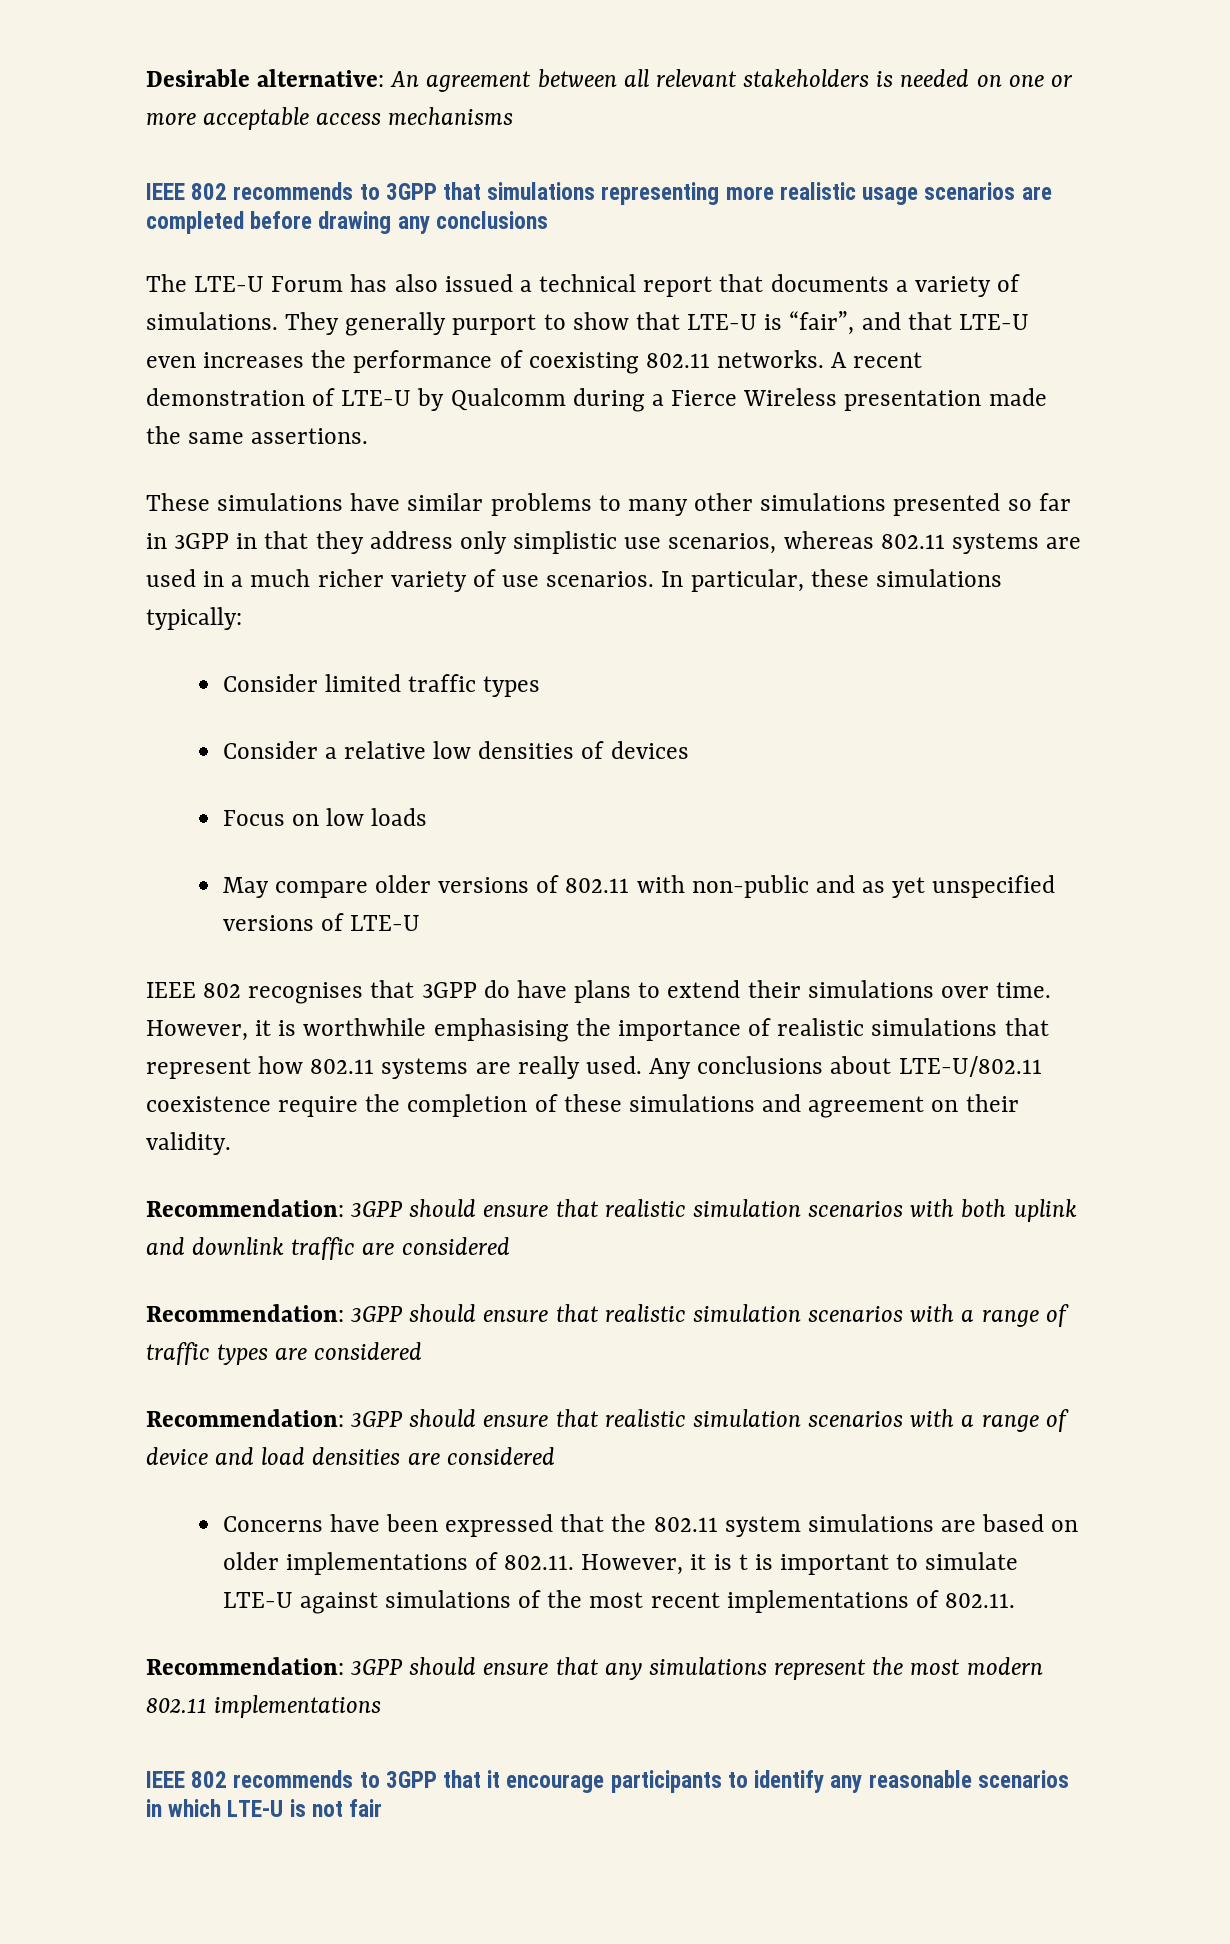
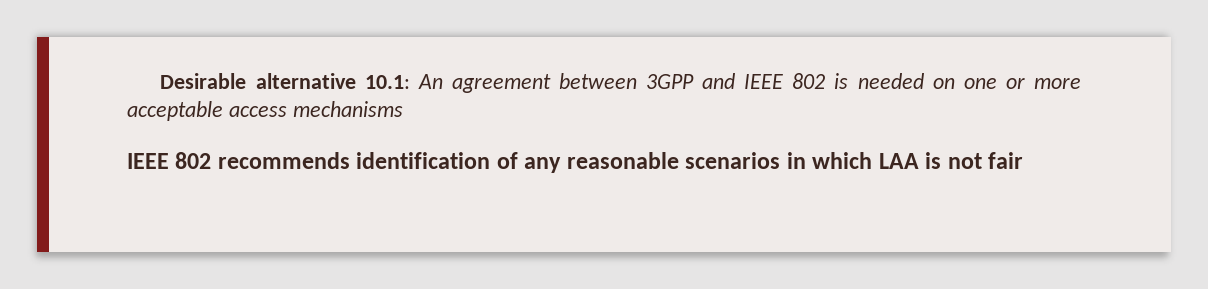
[257,69,385,87] alternative: -> [255,73,410,89] alternative 10.1:
[623,69,870,87] all relevant stakeholders -> [646,73,826,89] 3GPP and IEEE 802
[359,182,1052,205] [146,211,548,234] [146,274,1021,297] [146,311,1029,336] [146,350,923,374] [146,388,1047,412] [146,426,369,444] [146,493,1071,516] [146,531,1082,554] [146,569,1002,592] [146,607,242,630] [222,674,541,697] [222,741,689,759] [222,808,428,826] [222,875,1056,898] [222,913,420,931] [146,980,1052,1004] [146,1018,1049,1042] [146,1056,1042,1079] [146,1094,1019,1118] [146,1132,231,1155] [146,1199,1077,1222] [146,1237,510,1260] [146,1304,1069,1327] [146,1342,423,1365] [146,1409,1069,1432] [146,1447,555,1465] [222,1514,1079,1537] [222,1552,1019,1575] [222,1590,1016,1614] [146,1657,1043,1680] [146,1695,382,1718] [146,1770,825,1793] to 3GPP that simulations representing more realistic usage scenarios are completed before drawing any conclusions // The LTE-U Forum has also issued a technical report that documents a variety of simulations. They generally purport to show that LTE-U is “fair”, and that LTE-U even increases the performance of coexisting 802.11 networks. A recent demonstration of LTE-U by Qualcomm during a Fierce Wireless presentation made the same assertions. // These simulations have similar problems to many other simulations presented so far in 3GPP in that they address only simplistic use scenarios, whereas 802.11 systems are used in a much richer variety of use scenarios. In particular, these simulations typically: // Consider limited traffic types // Consider a relative low densities of devices // Focus on low loads // May compare older versions of 802.11 with non-public and as yet unspecified versions of LTE-U // IEEE 802 recognises that 3GPP do have plans to extend their simulations over time. However, it is worthwhile emphasising the importance of realistic simulations that represent how 802.11 systems are really used. Any conclusions about LTE-U/802.11 coexistence require the completion of these simulations and agreement on their validity. // Recommendation: 3GPP should ensure that realistic simulation scenarios with both uplink and downlink traffic are considered // Recommendation: 3GPP should ensure that realistic simulation scenarios with a range of traffic types are considered // Recommendation: 3GPP should ensure that realistic simulation scenarios with a range of device and load densities are considered // Concerns have been expressed that the 802.11 system simulations are based on older implementations of 802.11. However, it is t is important to simulate LTE-U against simulations of the most recent implementations of 802.11. // Recommendation: 3GPP should ensure that any simulations represent the most modern 802.11 implementations // IEEE 802 recommends to 3GPP that it encourage participants to identify -> [356,152,518,169] identification of
[227,1800,284,1817] LTE-U -> [878,153,919,169] LAA

